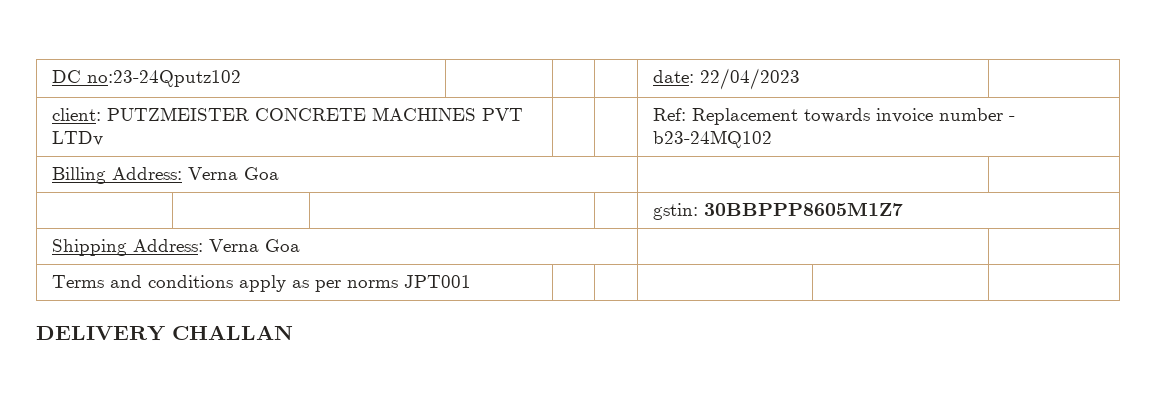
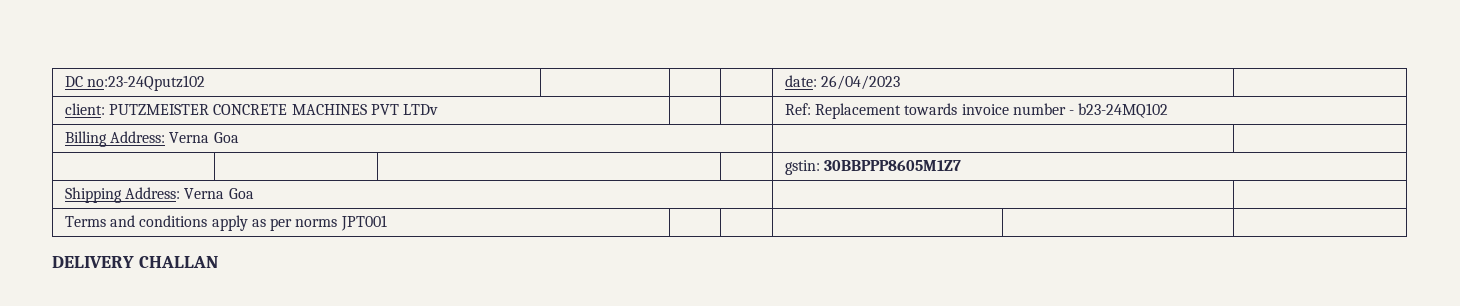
[700,68,801,90] 22/04/2023 -> [820,75,900,90] 26/04/2023

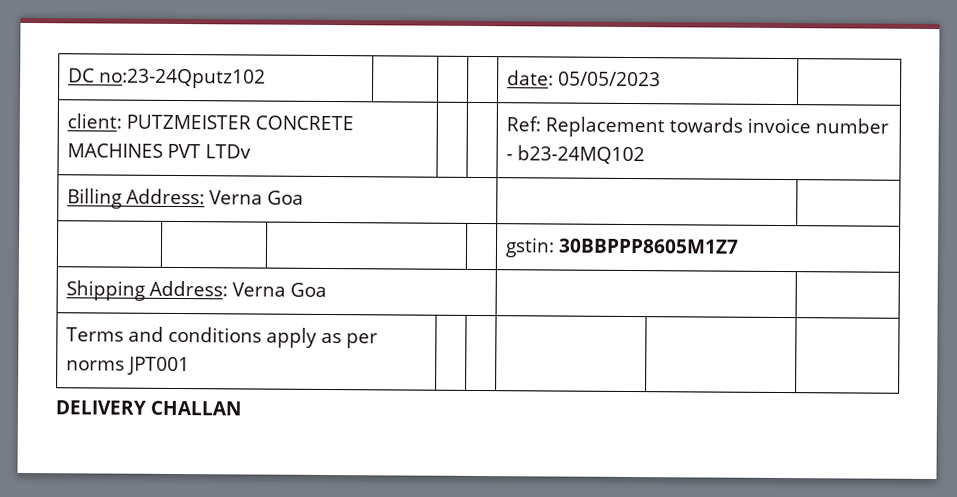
[820,75,900,90] 26/04/2023 -> [558,71,662,87] 05/05/2023

